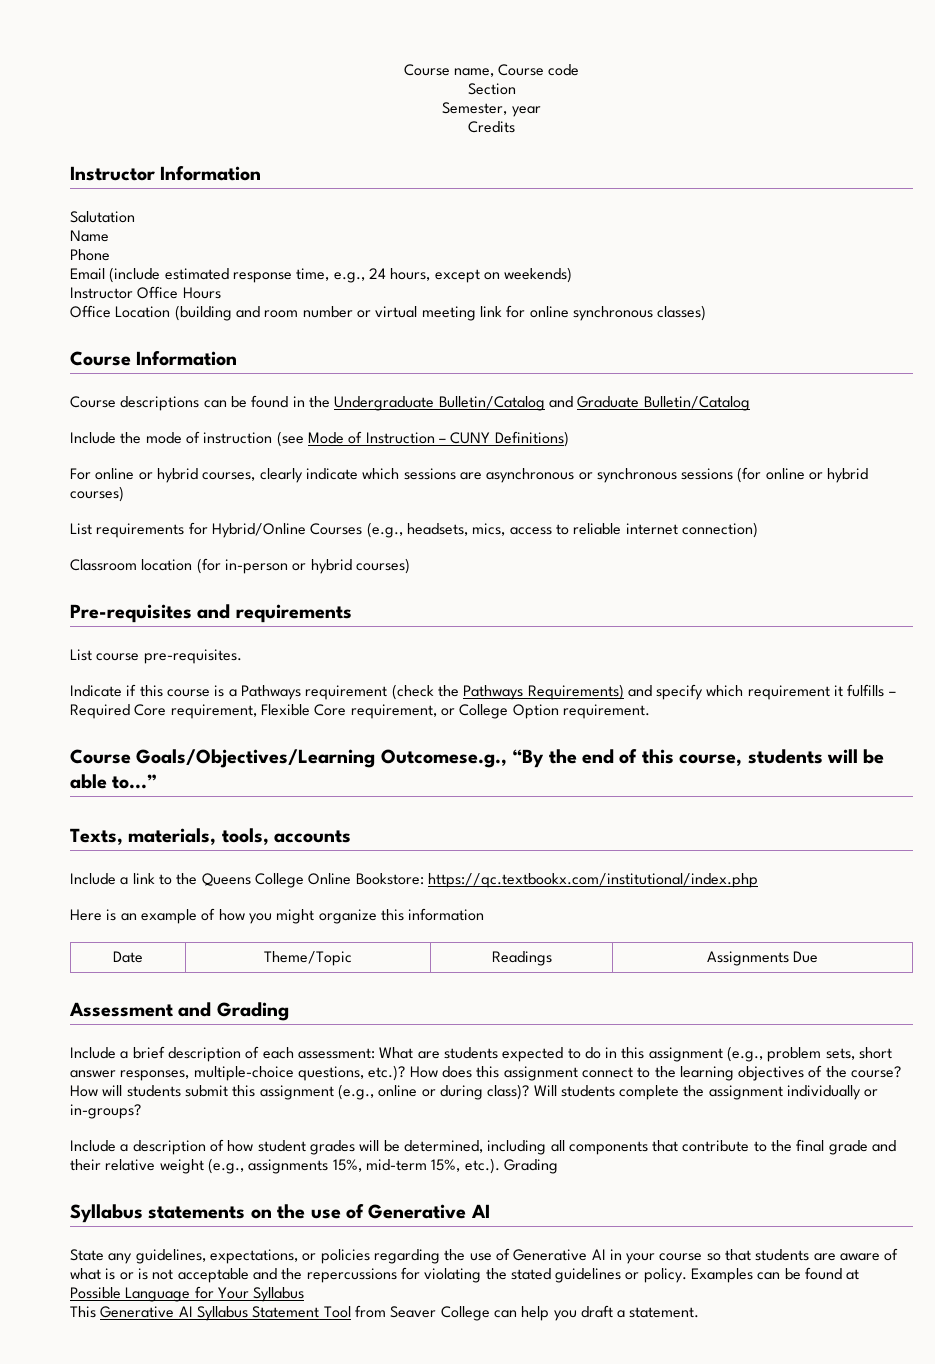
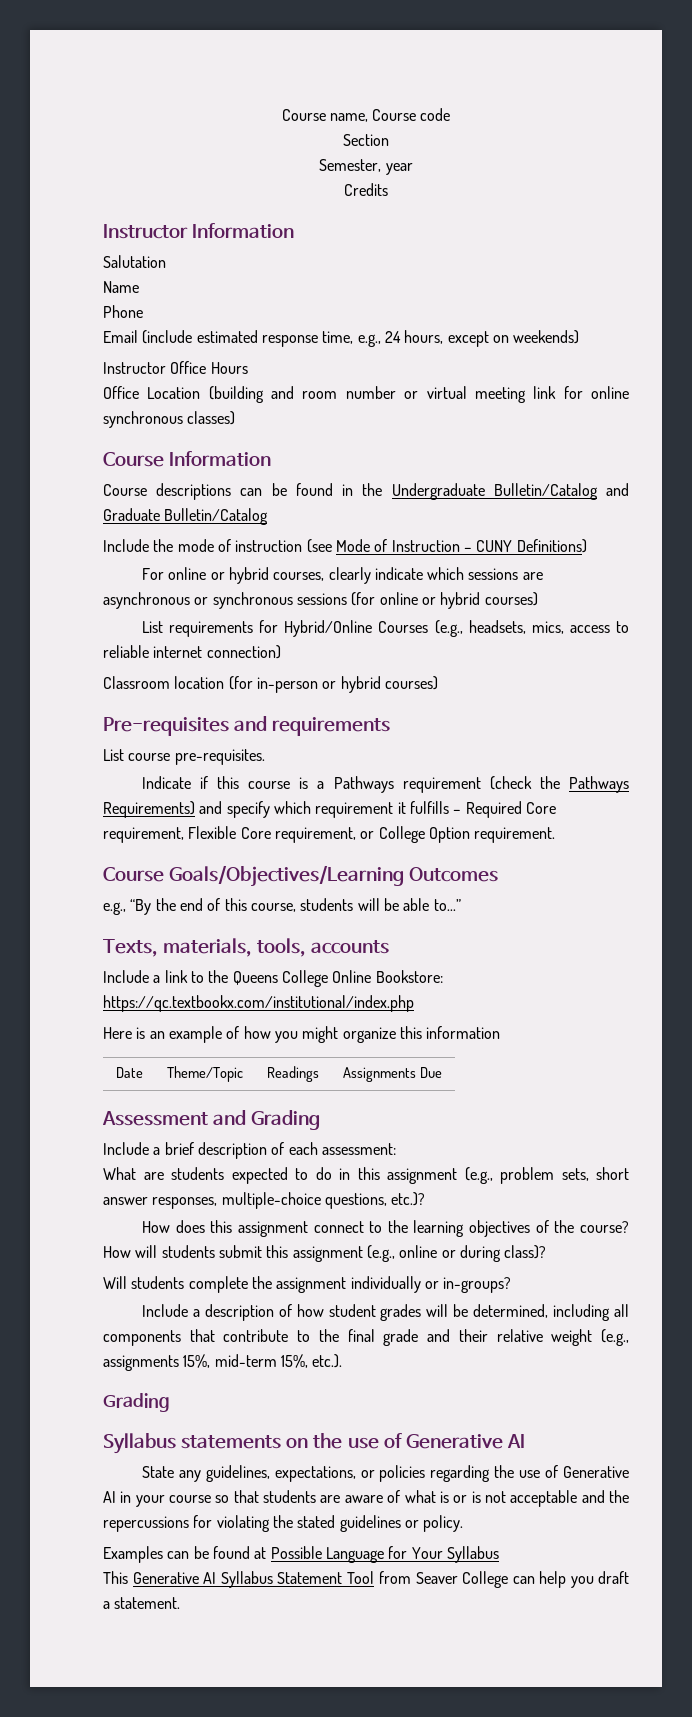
[380,749,507,768] Outcomese.g., -> [409,867,499,882] [103,902,126,915] Outcomes // e.g.,
(375, 1053) none -> (396, 1149) //
(406, 1073) none -> (426, 1199) //
(530, 1092) none -> (547, 1252) //
(500, 1166) none -> (343, 1361) //
(687, 1275) none -> (464, 1523) //

